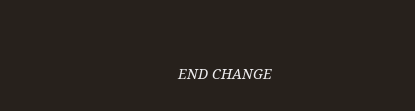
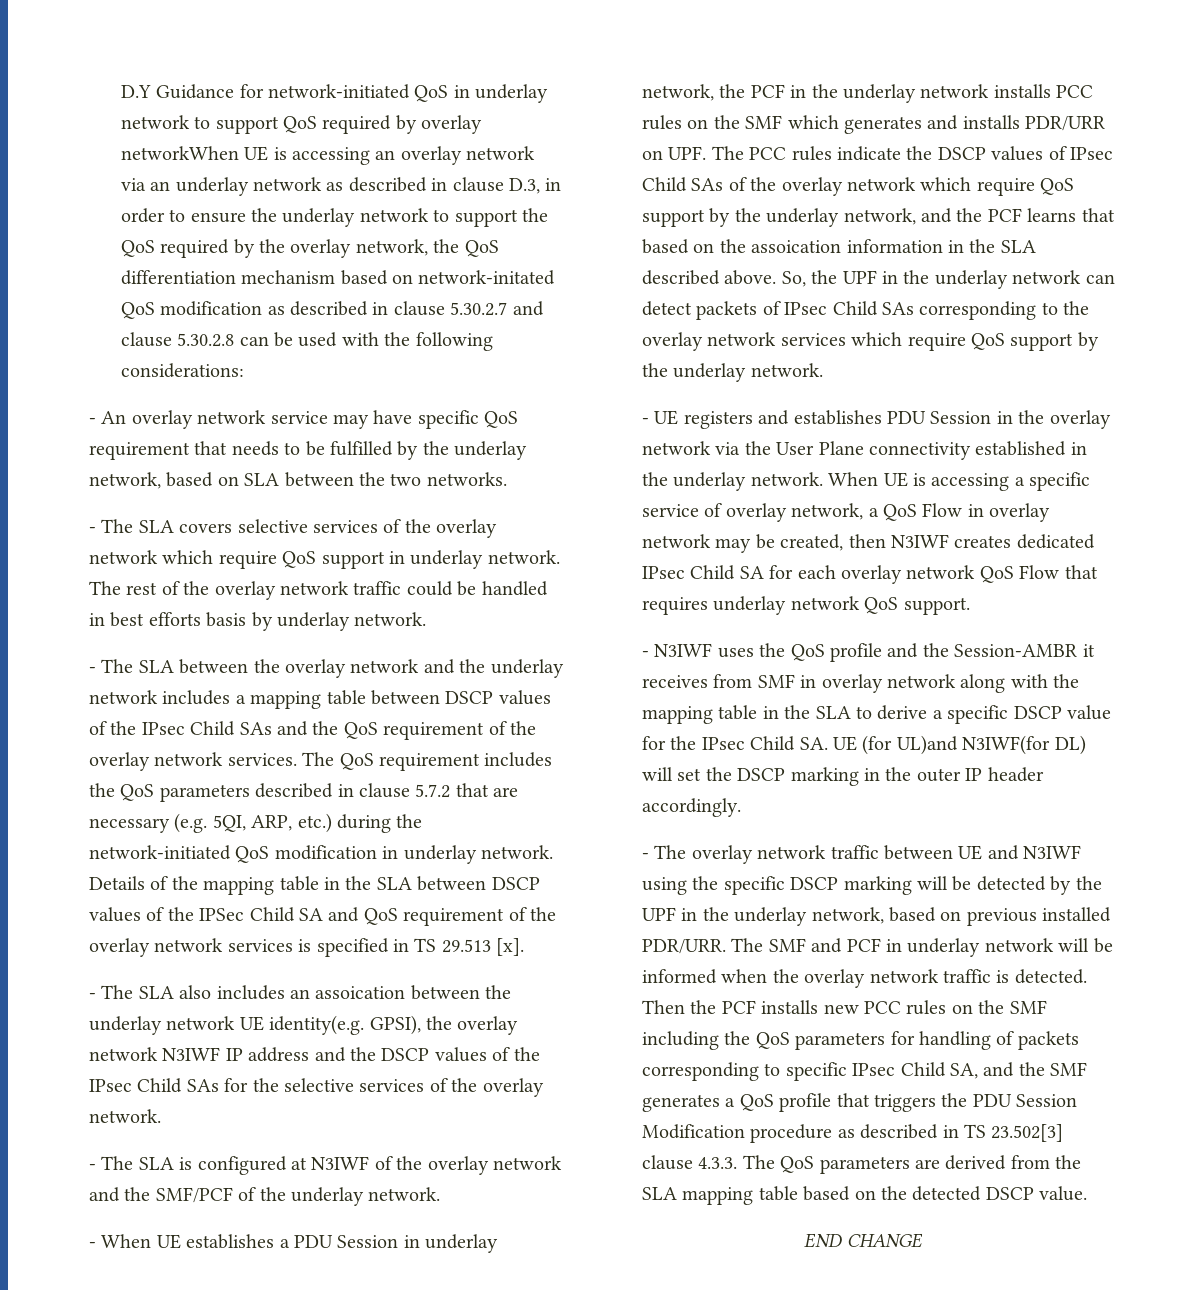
(176, 74) none -> [120,84,549,103] [120,115,483,134] [120,146,536,165] [120,177,562,196] [120,208,549,227] [120,239,499,258] [120,270,556,285] [120,301,544,319] [120,332,493,351] [120,363,244,378] [88,410,519,429] [88,441,528,460] [88,472,507,489] [88,519,498,538] [88,550,560,569] [88,581,548,600] [88,612,427,631] [88,659,564,678] [88,690,551,709] [88,721,536,740] [88,752,553,771] [88,783,519,802] [88,813,423,833] [88,845,553,864] [88,876,540,895] [88,907,556,926] [88,938,525,957] [88,985,512,1000] [88,1015,519,1035] [88,1047,540,1062] [88,1078,544,1097] [88,1109,161,1123] [88,1156,562,1175] [88,1187,441,1206] [88,1234,499,1253] [641,84,1094,103] [641,115,1106,134] [641,146,1113,161] [641,177,1075,196] [641,208,1115,227] [641,239,1036,254] [641,270,1115,289] [641,301,1090,320] [641,332,1099,351] [641,363,823,382] [641,410,1111,429] [641,441,1087,460] [641,472,1091,491] [641,503,1051,522] [641,534,1095,553] [641,565,1098,584] [641,596,970,615] [641,643,1095,662] [641,674,1080,693] [641,705,1111,724] [641,735,1086,755] [641,767,1044,786] [641,798,741,817] [641,845,1082,864] [641,876,1102,895] [641,907,1112,926] [641,938,1113,957] [641,969,1087,988] [641,1000,1047,1015] [641,1031,1079,1050] [641,1062,1088,1081] [641,1093,1078,1112] [641,1124,1064,1143] [641,1155,1082,1174] [641,1186,1088,1205] D.Y Guidance for network-initiated QoS in underlay network to support QoS required by overlay networkWhen UE is accessing an overlay network via an underlay network as described in clause D.3, in order to ensure the underlay network to support the QoS required by the overlay network, the QoS differentiation mechanism based on network-initated QoS modification as described in clause 5.30.2.7 and clause 5.30.2.8 can be used with the following considerations: // - An overlay network service may have specific QoS requirement that needs to be fulfilled by the underlay network, based on SLA between the two networks. // - The SLA covers selective services of the overlay network which require QoS support in underlay network. The rest of the overlay network traffic could be handled in best efforts basis by underlay network. // - The SLA between the overlay network and the underlay network includes a mapping table between DSCP values of the IPsec Child SAs and the QoS requirement of the overlay network services. The QoS requirement includes the QoS parameters described in clause 5.7.2 that are necessary (e.g. 5QI, ARP, etc.) during the network-initiated QoS modification in underlay network. Details of the mapping table in the SLA between DSCP values of the IPSec Child SA and QoS requirement of the overlay network services is specified in TS 29.513 [x]. // - The SLA also includes an assoication between the underlay network UE identity(e.g. GPSI), the overlay network N3IWF IP address and the DSCP values of the IPsec Child SAs for the selective services of the overlay network. // - The SLA is configured at N3IWF of the overlay network and the SMF/PCF of the underlay network. // - When UE establishes a PDU Session in underlay network, the PCF in the underlay network installs PCC rules on the SMF which generates and installs PDR/URR on UPF. The PCC rules indicate the DSCP values of IPsec Child SAs of the overlay network which require QoS support by the underlay network, and the PCF learns that based on the assoication information in the SLA described above. So, the UPF in the underlay network can detect packets of IPsec Child SAs corresponding to the overlay network services which require QoS support by the underlay network. // - UE registers and establishes PDU Session in the overlay network via the User Plane connectivity established in the underlay network. When UE is accessing a specific service of overlay network, a QoS Flow in overlay network may be created, then N3IWF creates dedicated IPsec Child SA for each overlay network QoS Flow that requires underlay network QoS support. // - N3IWF uses the QoS profile and the Session-AMBR it receives from SMF in overlay network along with the mapping table in the SLA to derive a specific DSCP value for the IPsec Child SA. UE (for UL)and N3IWF(for DL) will set the DSCP marking in the outer IP header accordingly. // - The overlay network traffic between UE and N3IWF using the specific DSCP marking will be detected by the UPF in the underlay network, based on previous installed PDR/URR. The SMF and PCF in underlay network will be informed when the overlay network traffic is detected. Then the PCF installs new PCC rules on the SMF including the QoS parameters for handling of packets corresponding to specific IPsec Child SA, and the SMF generates a QoS profile that triggers the PDU Session Modification procedure as described in TS 23.502[3] clause 4.3.3. The QoS parameters are derived from the SLA mapping table based on the detected DSCP value. //

